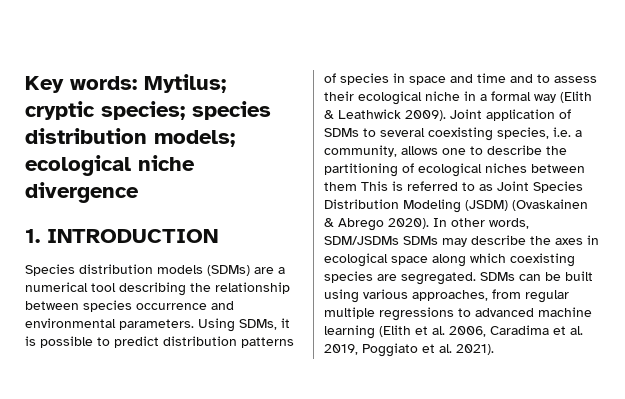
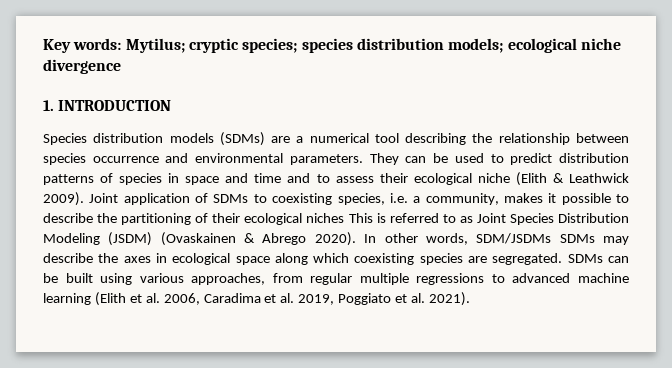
[198,318,290,332] [25,336,93,348] Using SDMs, it is possible -> [369,153,484,165] They can be used
[464,91,556,103] in a formal way -> (510, 178) none
[380,128,425,137] several -> (267, 198) none
[401,146,466,155] allows one -> [503,193,611,205] makes it possible
(414, 168) none -> [212,213,241,223] their
[531,164,585,173] [324,182,357,191] between them -> (345, 218) none

